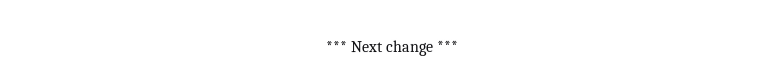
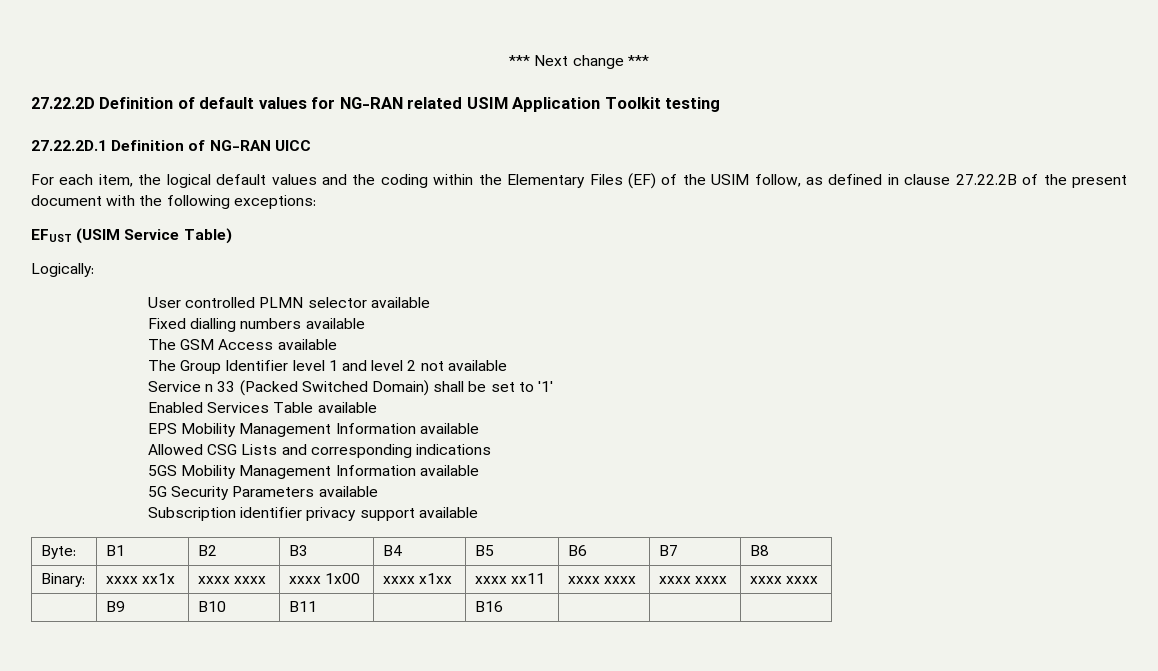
(460, 46) none -> [31,97,721,112] [31,140,311,151] [31,173,1127,189] [31,195,316,209] [31,228,232,244] [31,263,94,277] [148,297,430,308] [148,318,365,332] [148,339,337,350] [148,360,507,374] [148,380,553,396] [148,402,377,413] [148,423,479,437] [148,444,491,458] [148,465,479,479] [148,486,378,500] [148,507,478,521] [41,545,77,559] [106,545,126,556] [198,545,218,556] [289,545,309,556] [383,545,403,556] [475,545,495,556] [568,545,588,556] [659,545,679,556] [750,545,770,556] [41,573,86,587] [106,573,176,584] [198,576,267,584] [289,573,361,584] [383,573,453,584] [475,573,546,584] [568,576,637,584] [659,576,728,584] [750,576,819,584] [106,601,126,612] [198,601,227,612] [289,601,318,612] [475,601,504,612] // 27.22.2D Definition of default values for NG-RAN related USIM Application Toolkit testing // 27.22.2D.1 Definition of NG-RAN UICC // For each item, the logical default values and the coding within the Elementary Files (EF) of the USIM follow, as defined in clause 27.22.2B of the present document with the following exceptions: // EFUST (USIM Service Table) // Logically: // User controlled PLMN selector available // Fixed dialling numbers available // The GSM Access available // The Group Identifier level 1 and level 2 not available // Service n 33 (Packed Switched Domain) shall be set to '1' // Enabled Services Table available // EPS Mobility Management Information available // Allowed CSG Lists and corresponding indications // 5GS Mobility Management Information available // 5G Security Parameters available // Subscription identifier privacy support available // Byte: | B1 | B2 | B3 | B4 | B5 | B6 | B7 | B8 // Binary: | xxxx xx1x | xxxx xxxx | xxxx 1x00 | xxxx x1xx | xxxx xx11 | xxxx xxxx | xxxx xxxx | xxxx xxxx // | B9 | B10 | B11 | | B16 | | |

